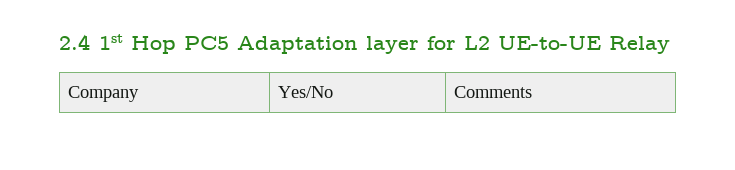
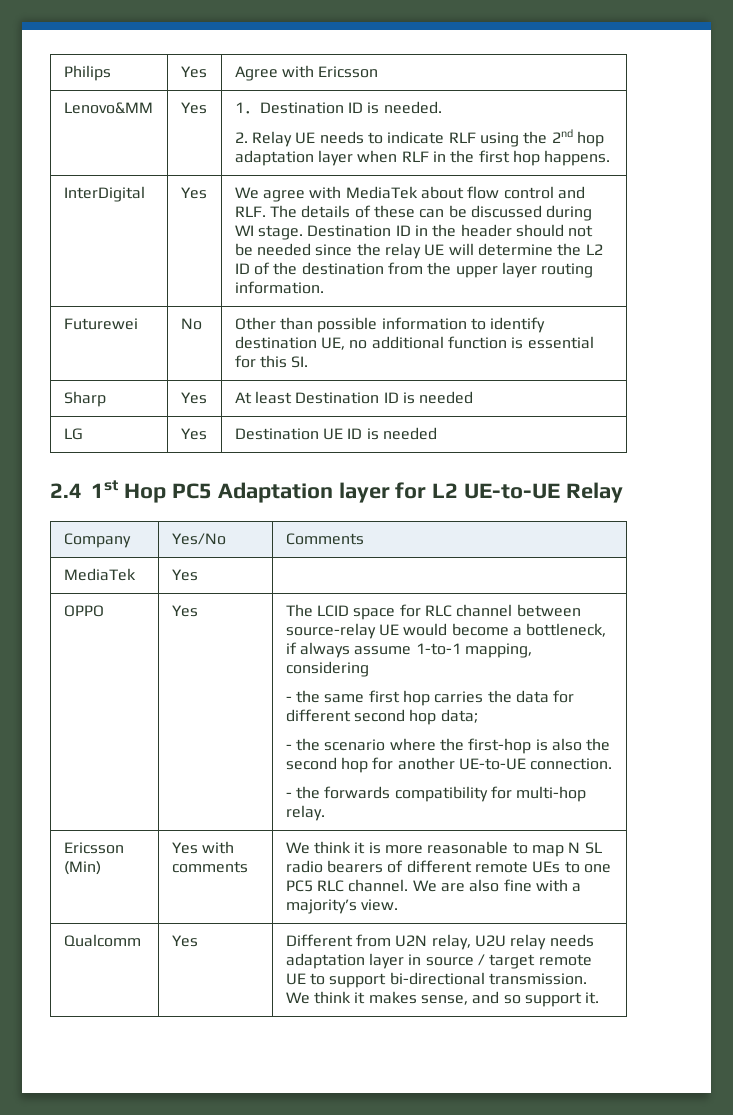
(59, 42) none -> [63,65,111,81] [180,66,207,78] [234,65,379,81] [63,102,153,114] [180,102,207,114] [234,101,442,114] [234,129,604,147] [234,150,611,166] [63,186,145,202] [180,187,207,199] [234,186,585,202] [234,205,593,221] [234,224,594,240] [234,243,603,259] [234,262,594,278] [234,281,324,294] [63,318,138,330] [180,318,202,330] [234,317,546,333] [234,336,594,350] [234,355,309,368] [63,391,106,407] [180,392,207,404] [234,391,474,404] [63,428,83,440] [180,428,207,440] [234,427,437,440] Philips | Yes | Agree with Ericsson // Lenovo&MM | Yes | 1．Destination ID is needed. // 2. Relay UE needs to indicate RLF using the 2nd hop adaptation layer when RLF in the first hop happens. // InterDigital | Yes | We agree with MediaTek about flow control and RLF. The details of these can be discussed during WI stage. Destination ID in the header should not be needed since the relay UE will determine the L2 ID of the destination from the upper layer routing information. // Futurewei | No | Other than possible information to identify destination UE, no additional function is essential for this SI. // Sharp | Yes | At least Destination ID is needed // LG | Yes | Destination UE ID is needed //
(532, 92) none -> [63,568,136,581] [171,569,198,581] [63,605,104,617] [171,605,198,617] [285,604,581,620] [285,623,607,639] [285,642,532,658] [285,661,369,677] [285,690,575,706] [285,709,478,725] [285,738,611,754] [285,757,613,773] [285,786,587,802] [285,805,325,821] [63,842,124,854] [63,861,101,875] [171,841,234,854] [171,861,248,873] [285,841,602,857] [285,860,611,873] [285,879,582,892] [285,899,398,914] [63,934,141,947] [171,935,198,947] [285,934,594,950] [285,953,592,969] [285,972,587,988] [285,991,600,1007] // MediaTek | Yes | // OPPO | Yes | The LCID space for RLC channel between source-relay UE would become a bottleneck, if always assume 1-to-1 mapping, considering // - the same first hop carries the data for different second hop data; // - the scenario where the first-hop is also the second hop for another UE-to-UE connection. // - the forwards compatibility for multi-hop relay. // Ericsson (Min) | Yes with comments | We think it is more reasonable to map N SL radio bearers of different remote UEs to one PC5 RLC channel. We are also fine with a majority’s view. // Qualcomm | Yes | Different from U2N relay, U2U relay needs adaptation layer in source / target remote UE to support bi-directional transmission. We think it makes sense, and so support it.

